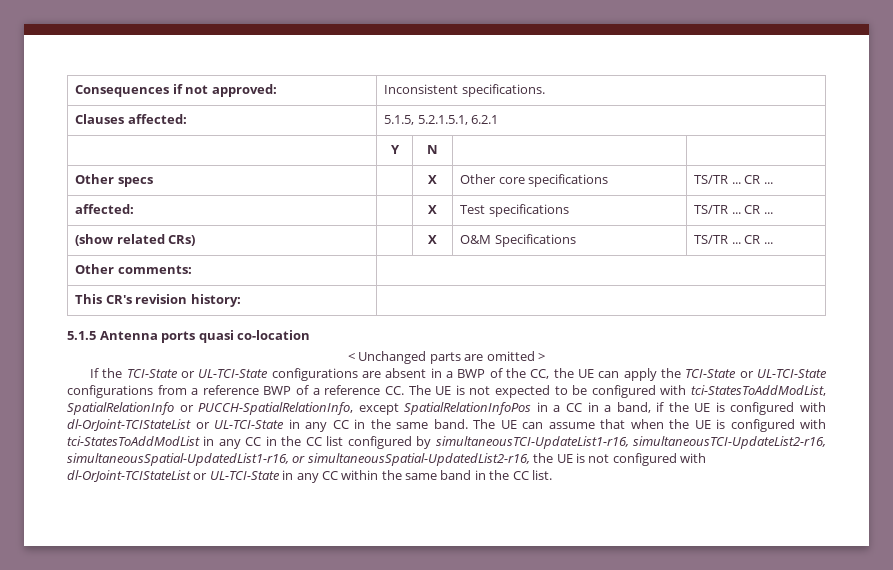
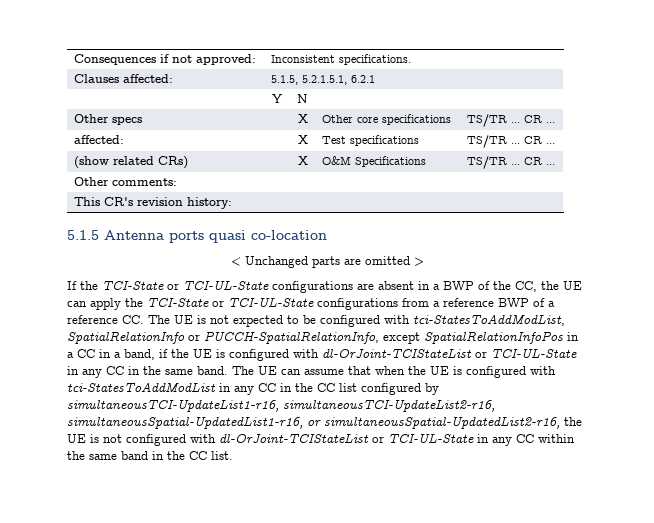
[198,369,269,378] UL-TCI-State -> [183,280,269,290] TCI-UL-State
[756,369,827,378] UL-TCI-State -> [228,297,314,307] TCI-UL-State
[214,420,284,429] UL-TCI-State -> [491,348,577,358] TCI-UL-State
[209,471,280,480] UL-TCI-State -> [388,433,474,443] TCI-UL-State

